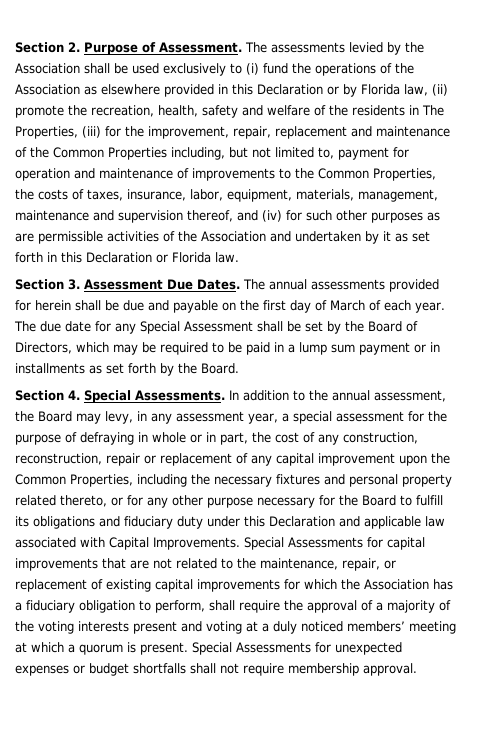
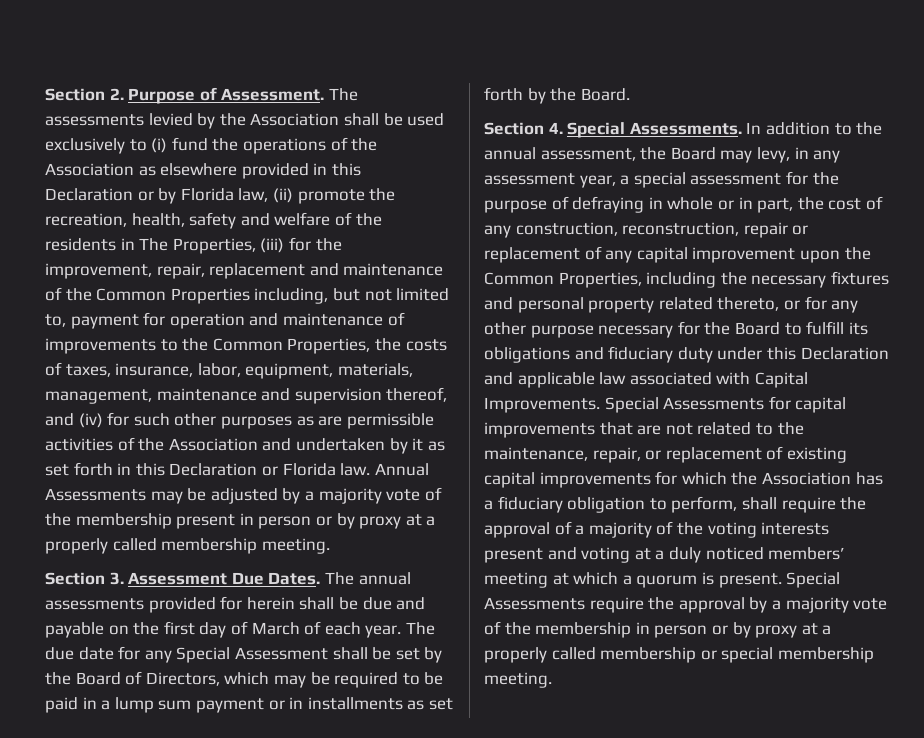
(239, 257) none -> [374,463,429,476] [45,487,442,504] [45,513,436,529] [45,538,330,554] Annual Assessments may be adjusted by a majority vote of the membership present in person or by proxy at a properly called membership meeting.
[315,642,402,655] [15,663,417,676] for unexpected expenses or budget shortfalls shall not require membership approval. -> [589,597,888,613] [484,621,832,638] [484,647,874,663] [484,672,552,688] require the approval by a majority vote of the membership in person or by proxy at a properly called membership or special membership meeting.

